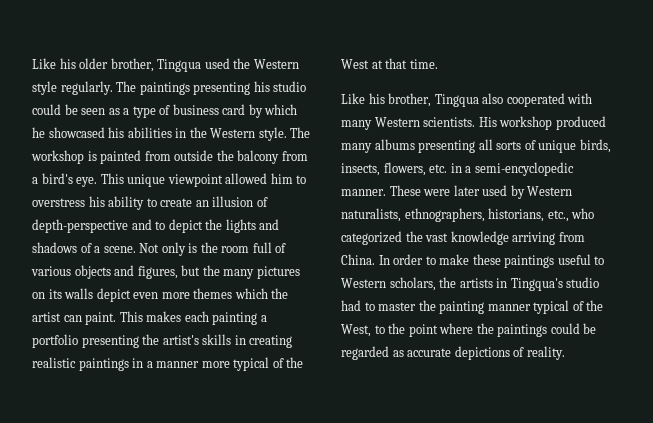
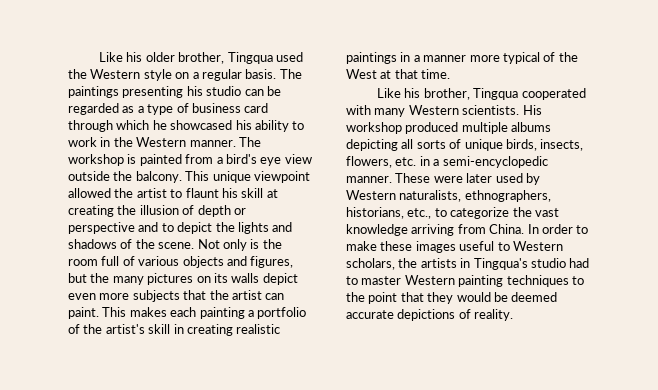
[60,81,113,95] regularly. -> [175,69,277,81] on a regular basis.
[32,104,106,115] could be seen -> [244,86,281,96] [68,103,119,115] can be regarded
[248,104,263,118] by -> [68,120,113,132] through
[127,127,172,138] abilities -> [254,120,305,132] [68,137,97,147] ability to work
[258,127,287,141] style. -> [189,140,236,147] manner.
[174,150,308,164] [32,173,307,187] [32,196,268,210] [32,219,128,233] outside the balcony from a bird's eye. This unique viewpoint allowed him to overstress his ability to create an illusion of depth-perspective -> [216,154,312,166] [68,171,310,183] [68,188,278,198] [68,205,246,217] [68,222,135,234] a bird's eye view outside the balcony. This unique viewpoint allowed the artist to flaunt his skill at creating the illusion of depth or perspective
[94,246,101,253] a -> [135,239,155,249] the
[193,288,268,299] themes which -> [132,290,207,302] subjects that
[81,335,139,348] presenting -> [68,324,80,334] of
[202,334,232,345] skills -> [148,324,171,334] skill
[482,93,504,104] also -> (519, 94) none
[341,139,476,153] many albums presenting -> [461,122,552,134] [346,139,398,151] multiple albums depicting
[571,208,595,219] [341,231,402,245] who categorized -> [434,207,510,219] to categorize
[504,255,555,268] paintings -> [415,241,456,253] images
[418,300,604,314] [341,323,597,337] [341,346,404,360] the painting manner typical of the West, to the point where the paintings could be regarded as -> [404,275,584,287] [346,292,558,304] Western painting techniques to the point that they would be deemed

